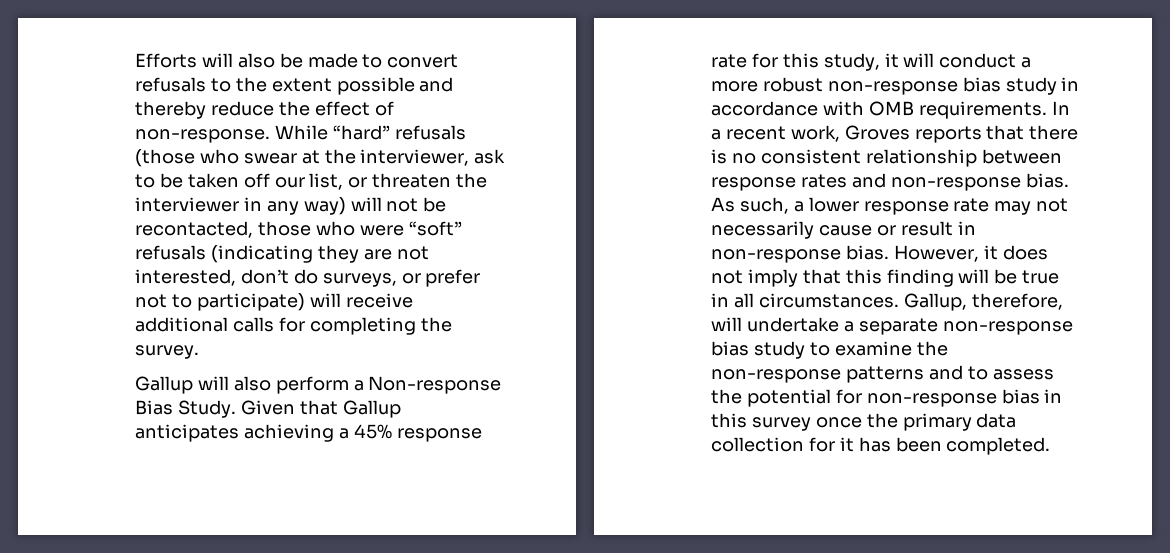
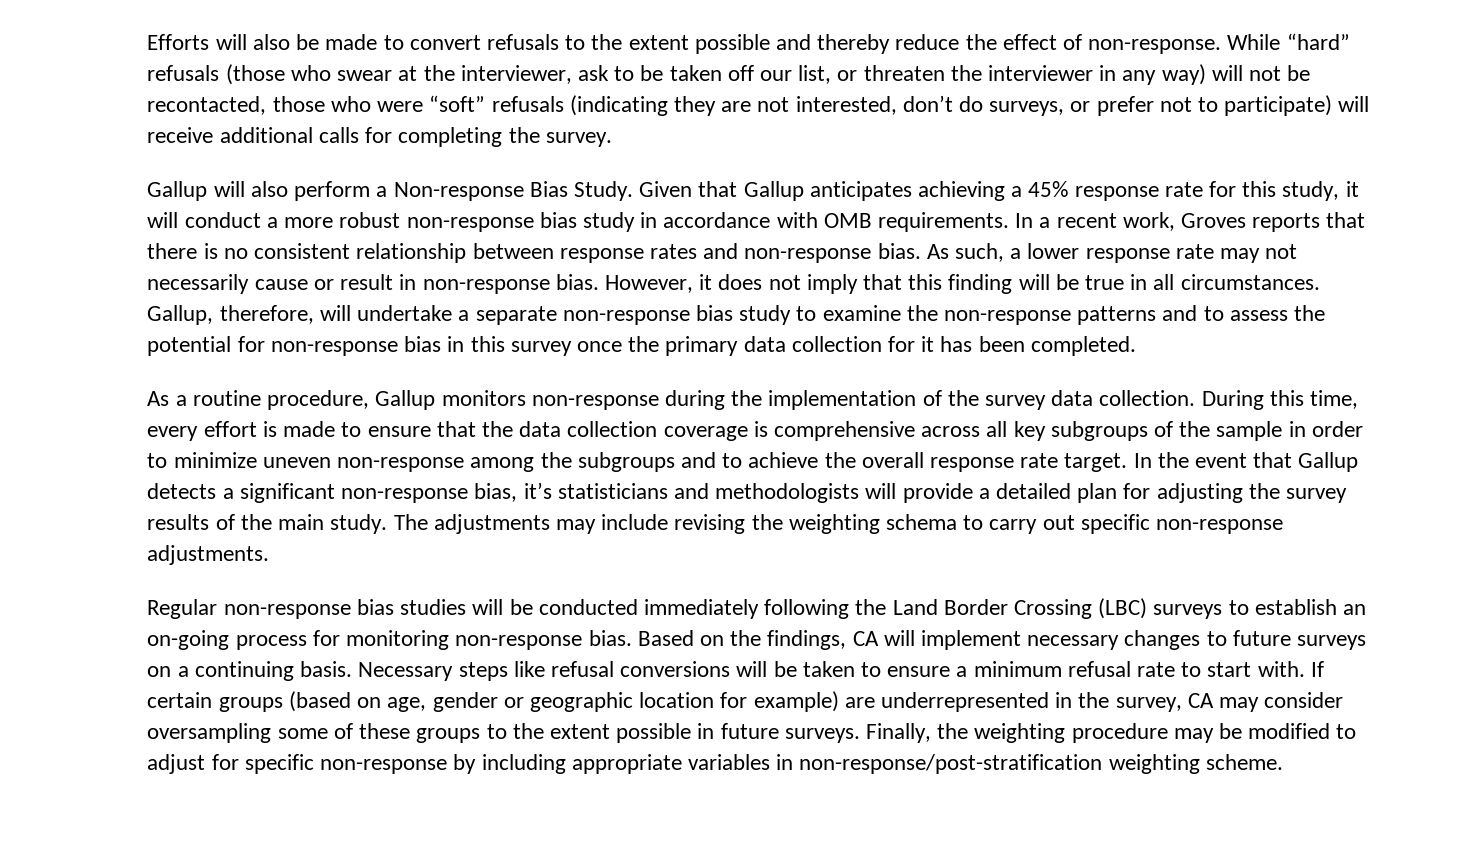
(1051, 446) none -> [147,390,1359,410] [147,421,1363,441] [147,452,1359,472] [147,482,1348,503] [147,514,1284,534] [147,545,270,565] [147,598,1367,619] [147,630,1367,650] [147,661,1324,681] [147,691,1344,712] [147,723,1357,743] [147,754,1283,774] // As a routine procedure, Gallup monitors non-response during the implementation of the survey data collection. During this time, every effort is made to ensure that the data collection coverage is comprehensive across all key subgroups of the sample in order to minimize uneven non-response among the subgroups and to achieve the overall response rate target. In the event that Gallup detects a significant non-response bias, it’s statisticians and methodologists will provide a detailed plan for adjusting the survey results of the main study. The adjustments may include revising the weighting schema to carry out specific non-response adjustments. // Regular non-response bias studies will be conducted immediately following the Land Border Crossing (LBC) surveys to establish an on-going process for monitoring non-response bias. Based on the findings, CA will implement necessary changes to future surveys on a continuing basis. Necessary steps like refusal conversions will be taken to ensure a minimum refusal rate to start with. If certain groups (based on age, gender or geographic location for example) are underrepresented in the survey, CA may consider oversampling some of these groups to the extent possible in future surveys. Finally, the weighting procedure may be modified to adjust for specific non-response by including appropriate variables in non-response/post-stratification weighting scheme.

